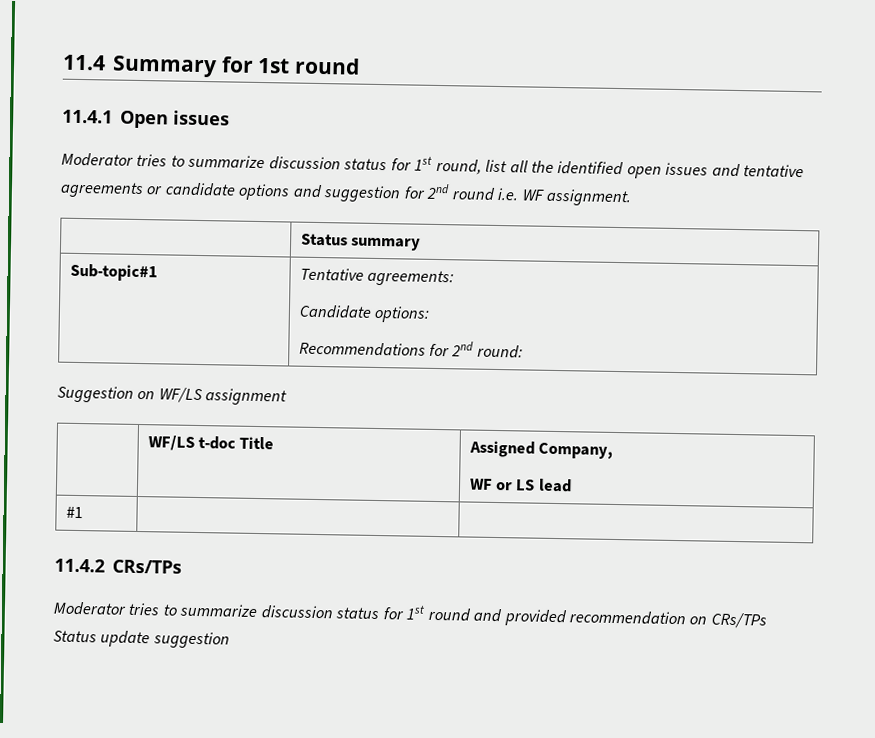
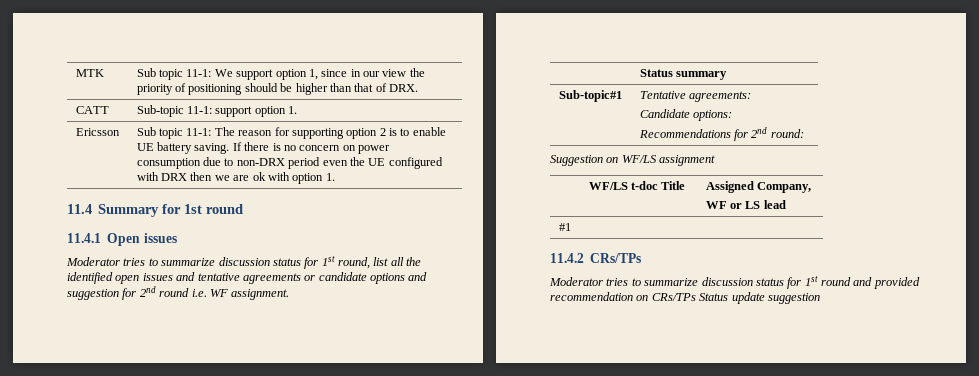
(62, 62) none -> [75,69,104,77] [136,68,425,80] [136,83,419,95] [75,106,109,114] [136,105,298,117] [75,128,120,136] [136,127,446,139] [136,142,391,154] [136,157,443,169] [136,172,335,184] MTK | Sub topic 11-1: We support option 1, since in our view the priority of positioning should be higher than that of DRX. // CATT | Sub-topic 11-1: support option 1. // Ericsson | Sub topic 11-1: The reason for supporting option 2 is to enable UE battery saving. If there is no concern on power consumption due to non-DRX period even the UE configured with DRX then we are ok with option 1. //

